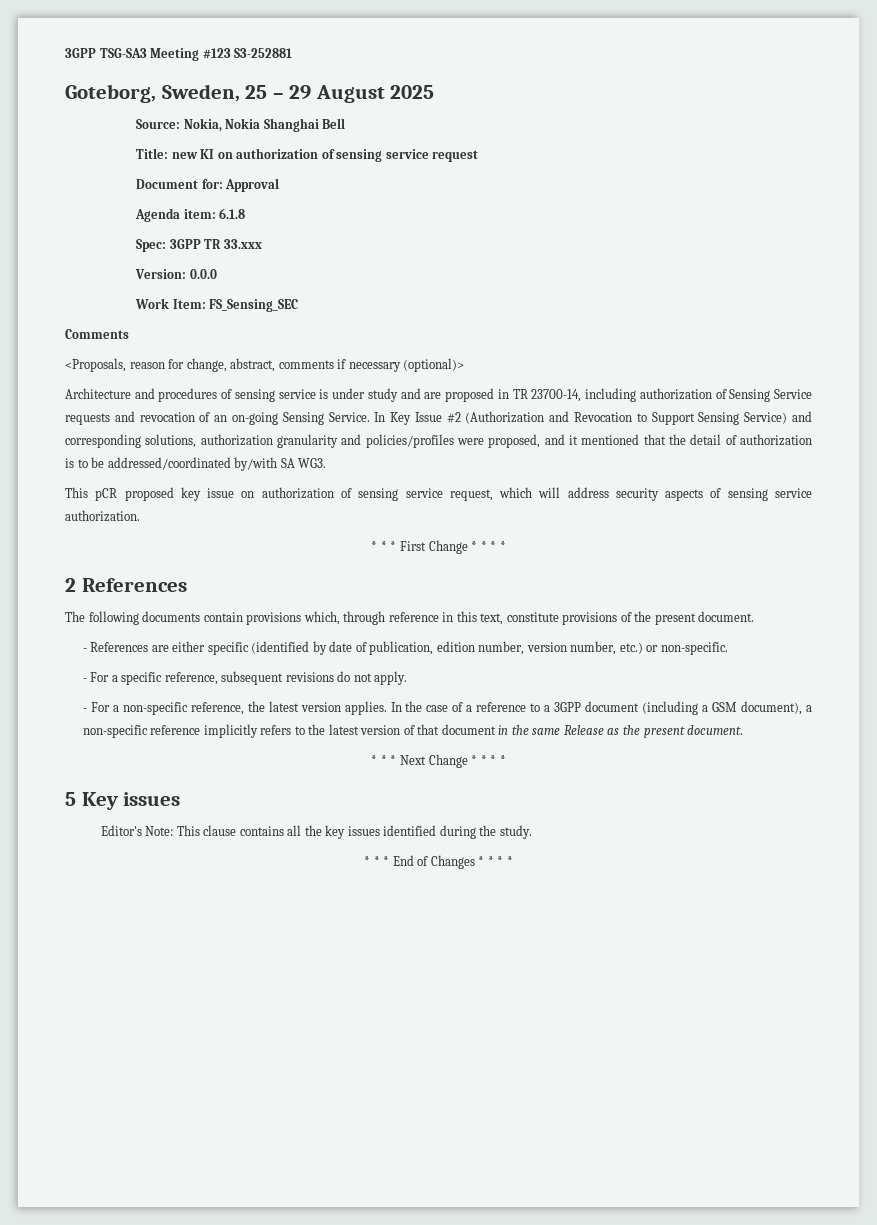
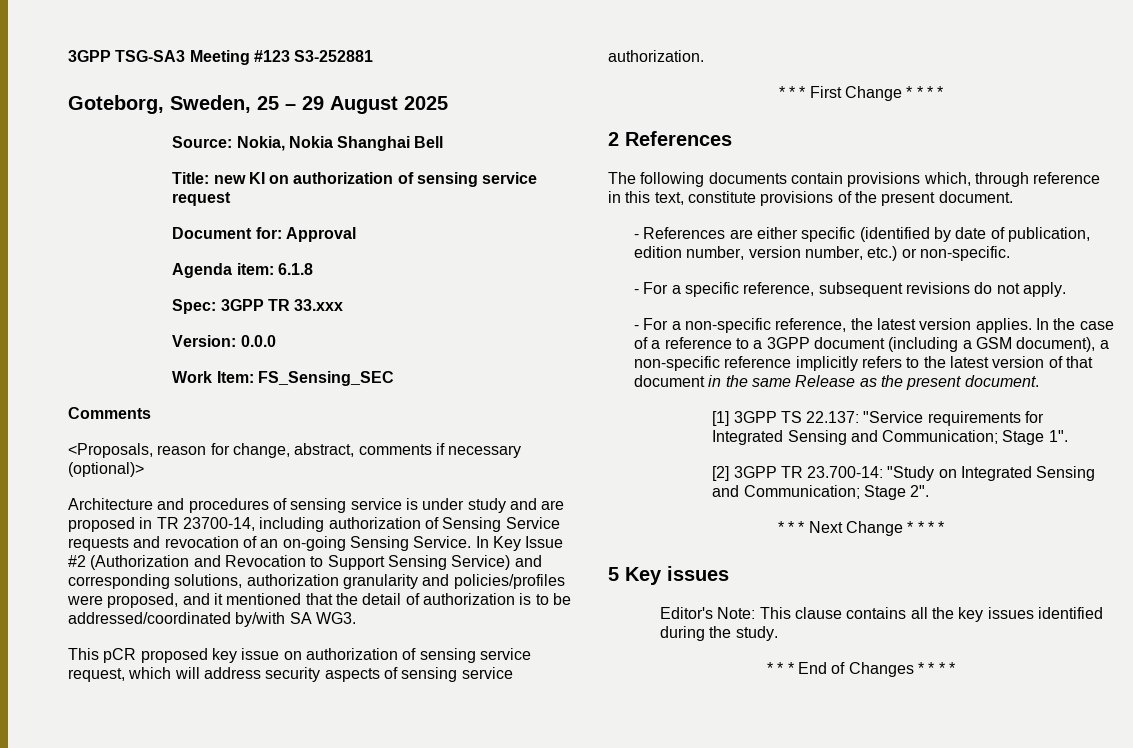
(744, 730) none -> [712,411,1045,426] [712,430,1068,445] [712,466,1096,481] [712,485,930,500] // [1] 3GPP TS 22.137: "Service requirements for Integrated Sensing and Communication; Stage 1". // [2] 3GPP TR 23.700-14: "Study on Integrated Sensing and Communication; Stage 2".

